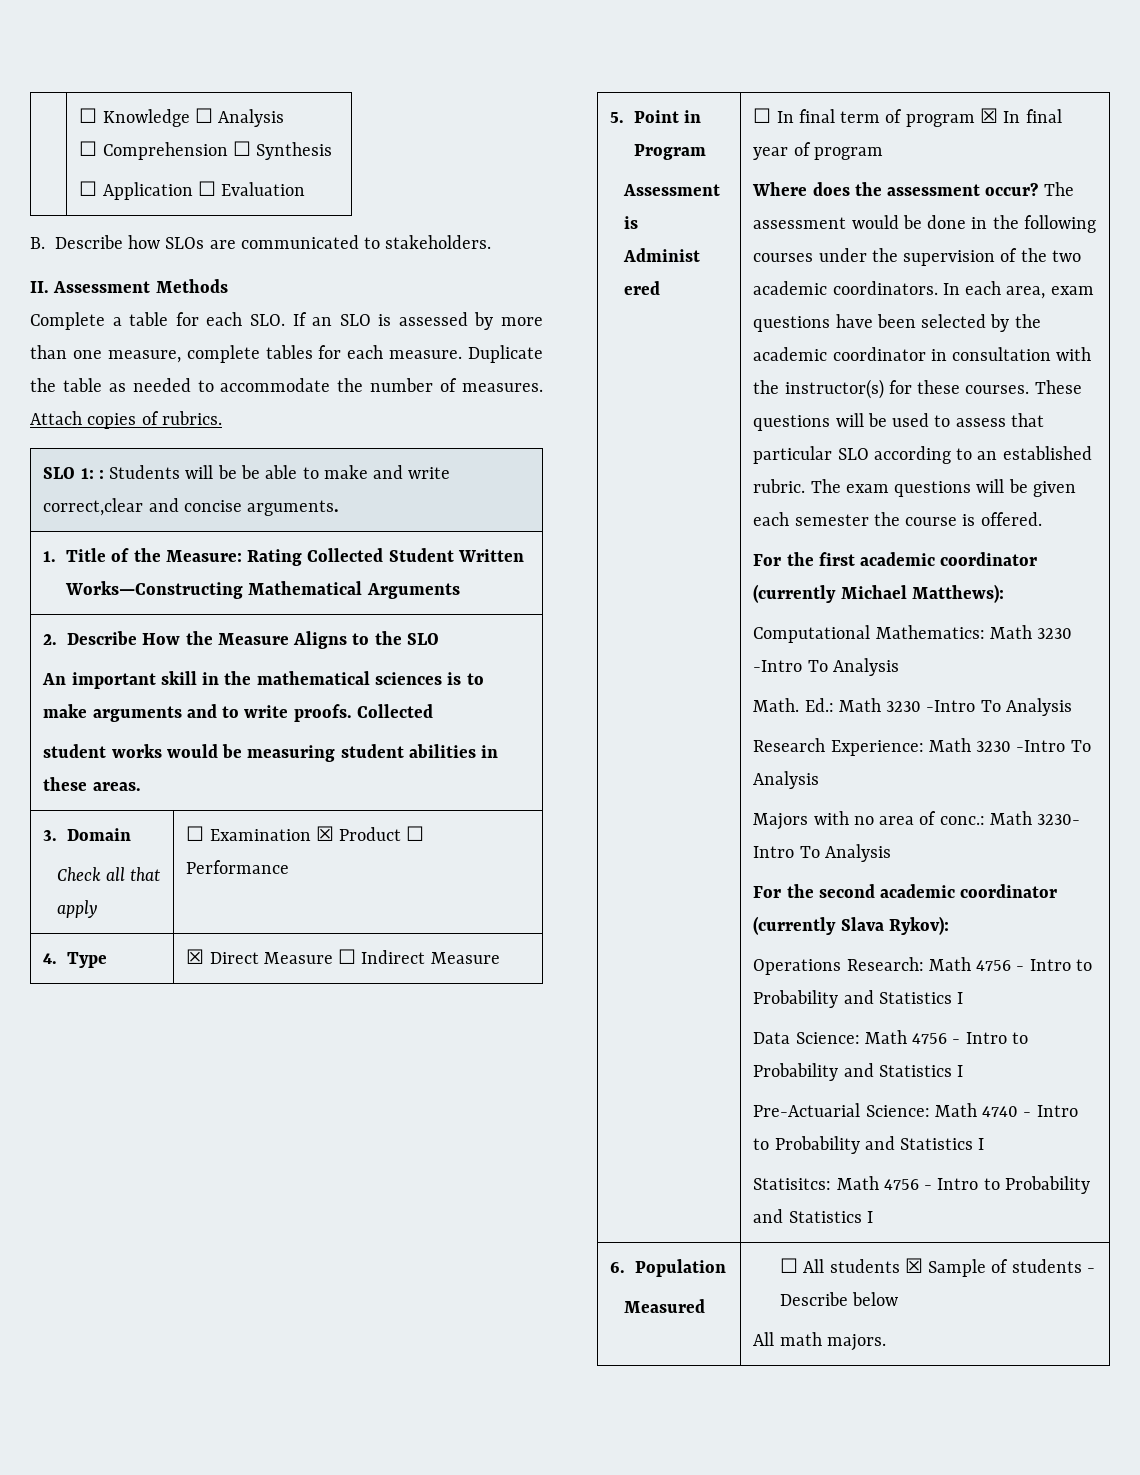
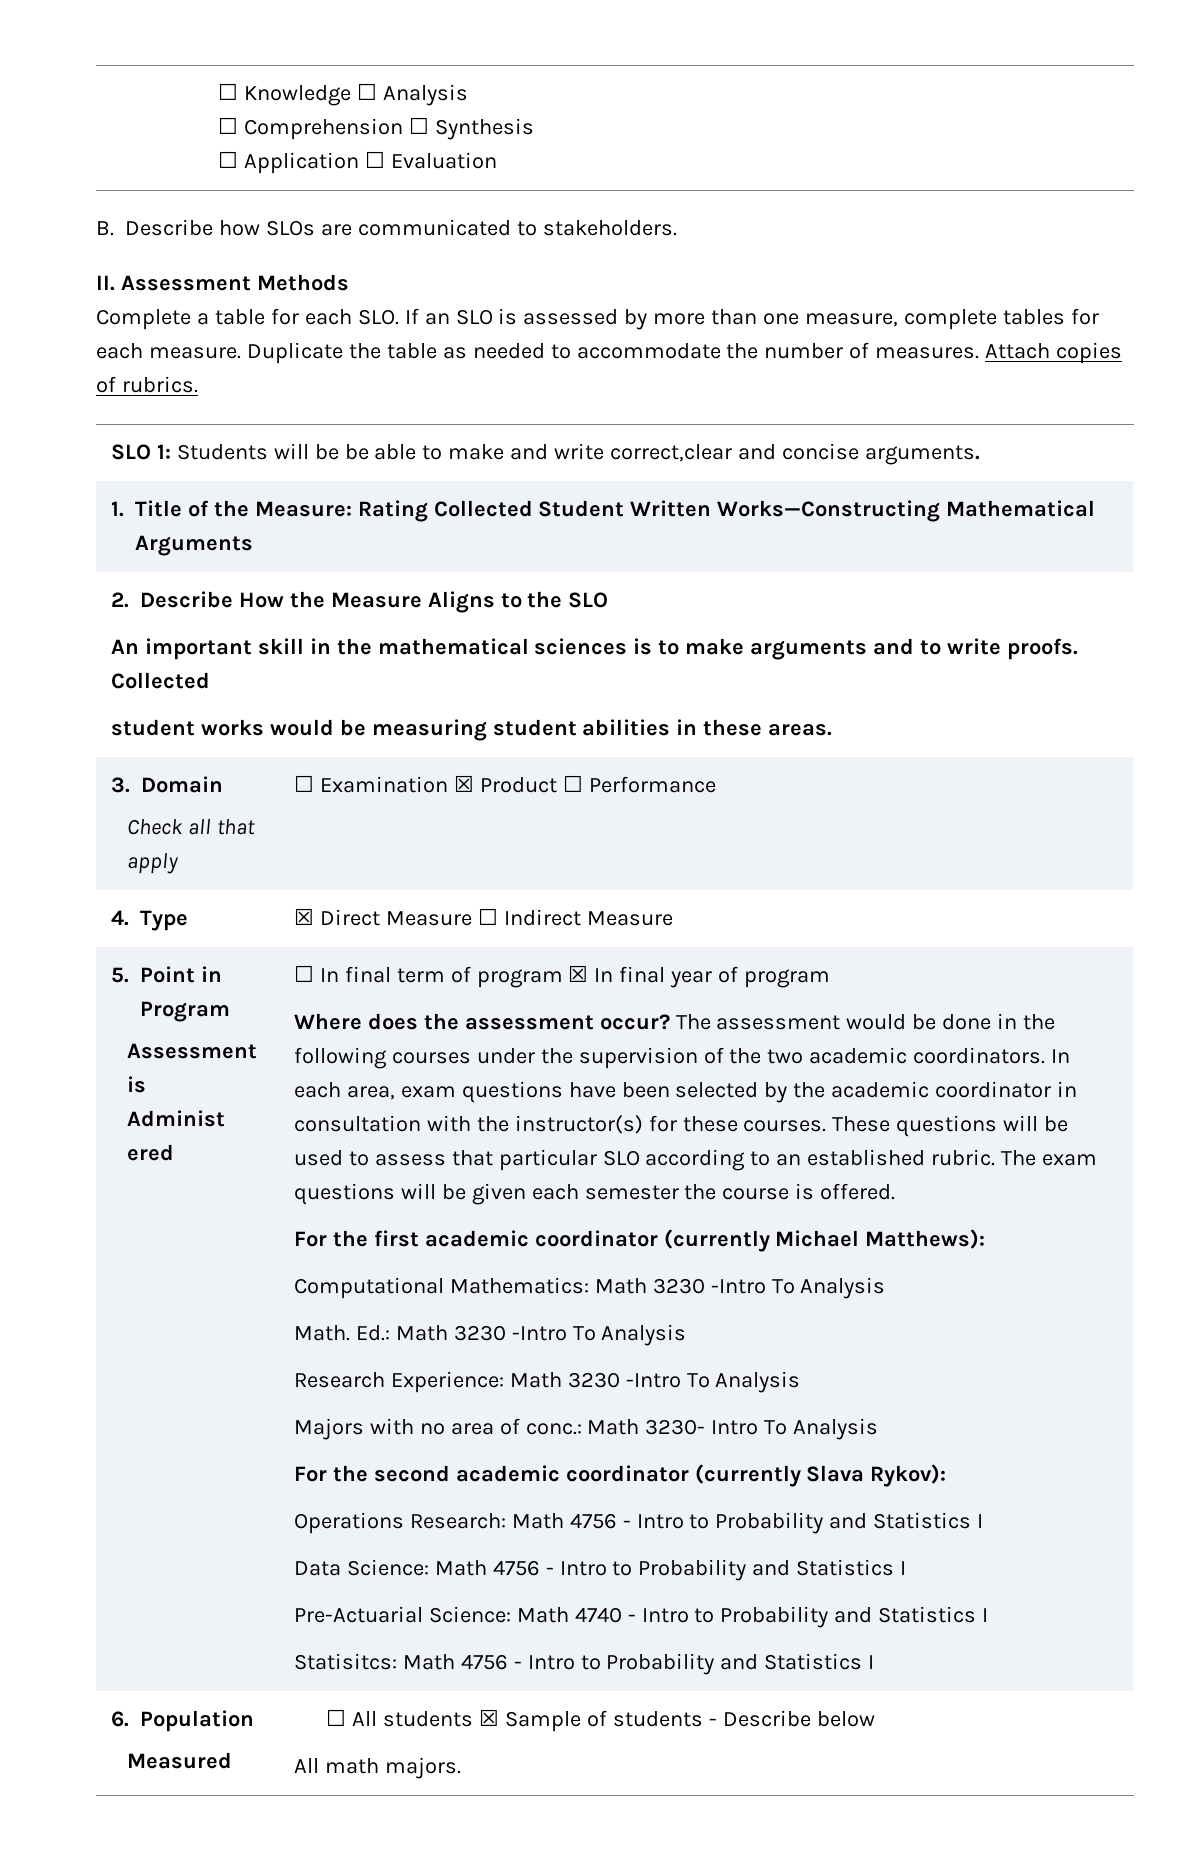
[98,470,104,479] : -> (171, 451) none

